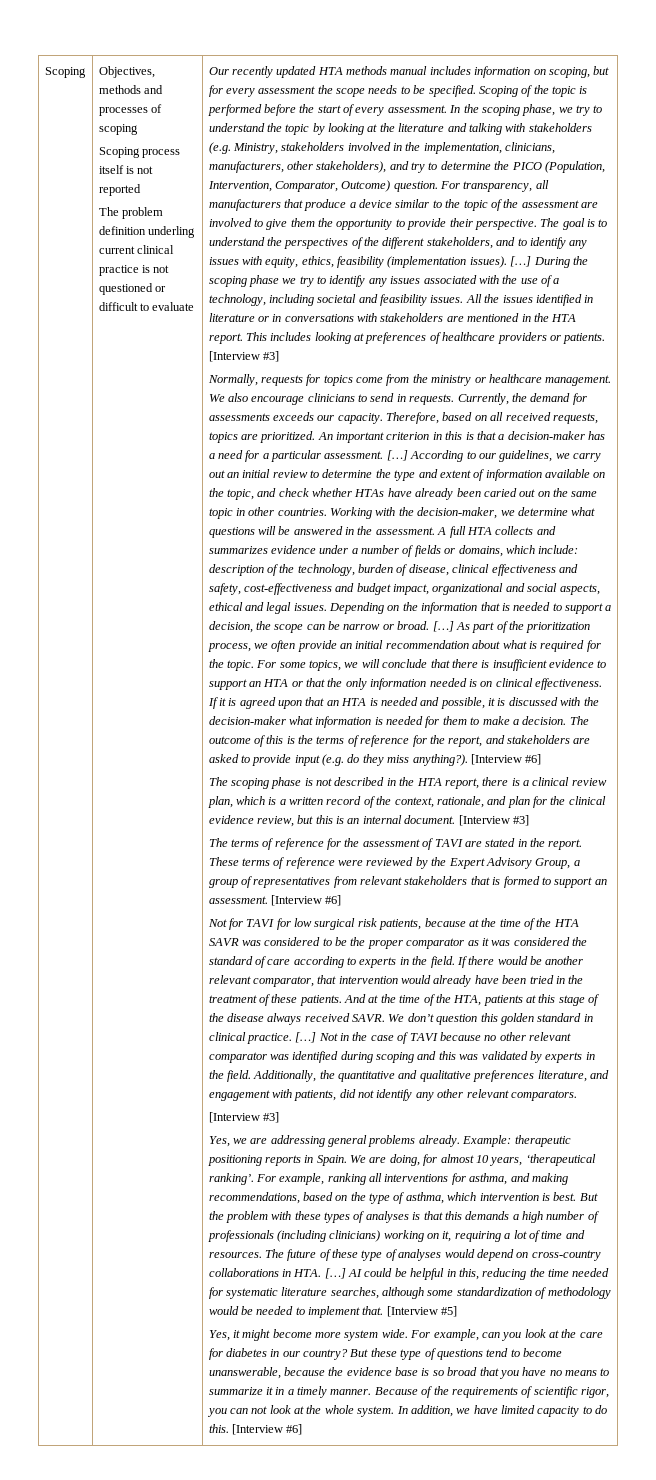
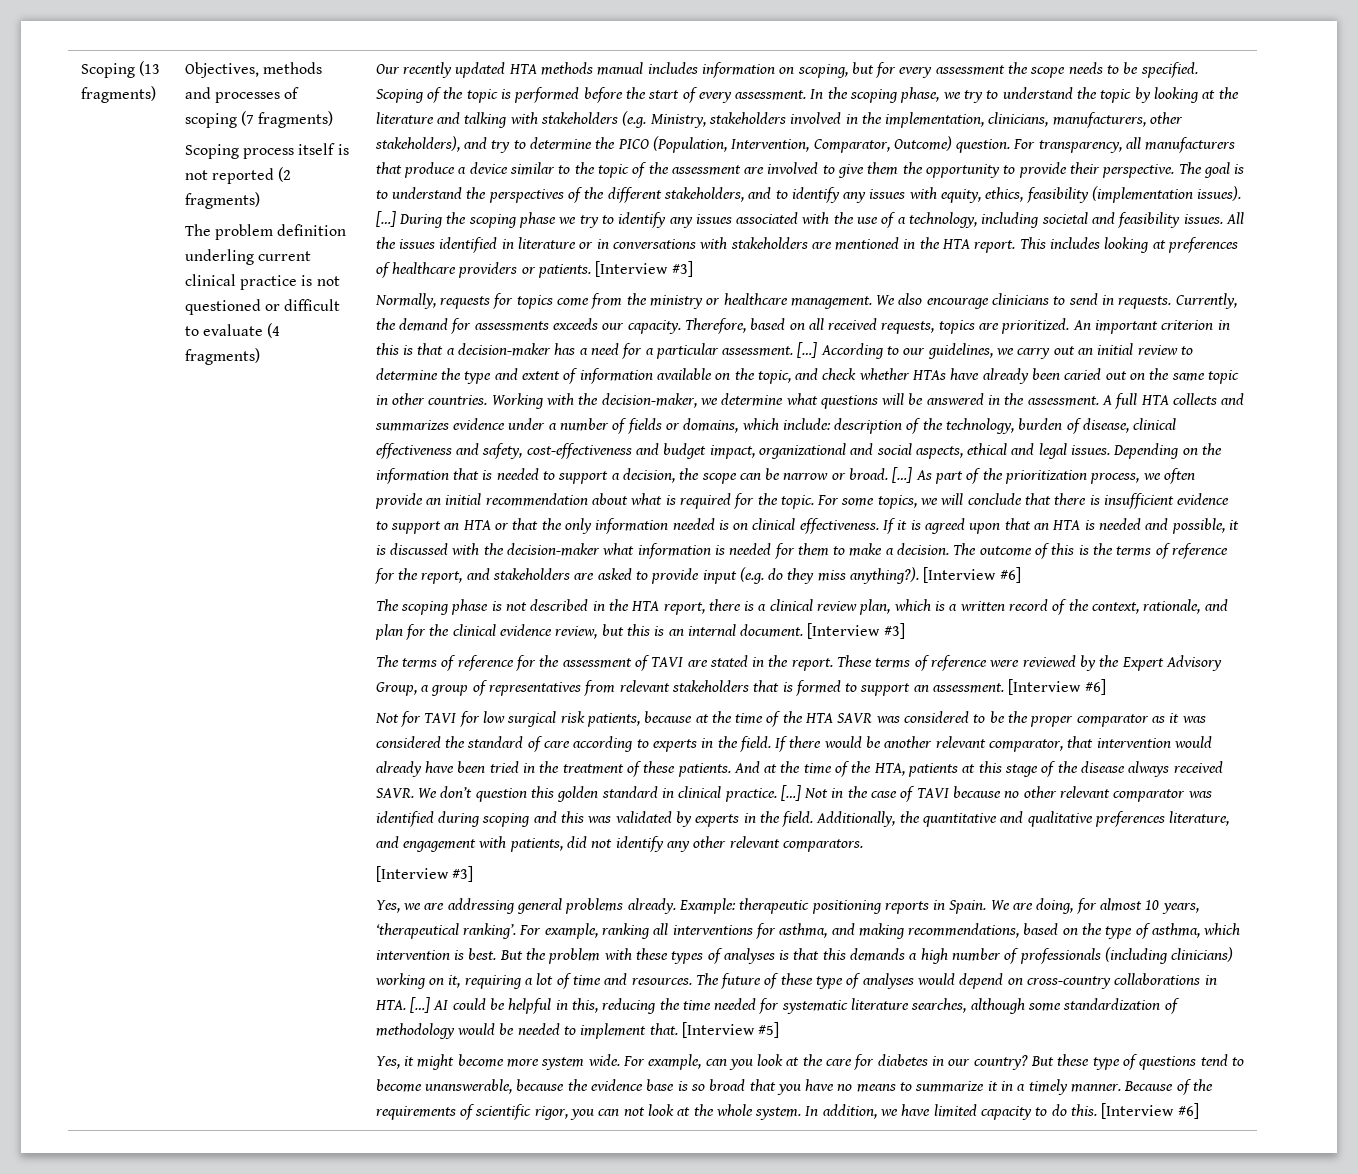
[44,67,86,78] Scoping -> [80,61,160,78] [80,86,156,103] Scoping (13 fragments)
(138, 129) none -> [240,111,334,128] (7 fragments)
(141, 190) none -> [278,167,292,182] [184,192,260,209] (2 fragments)
(195, 306) none -> [267,323,281,338] [184,348,260,365] (4 fragments)

